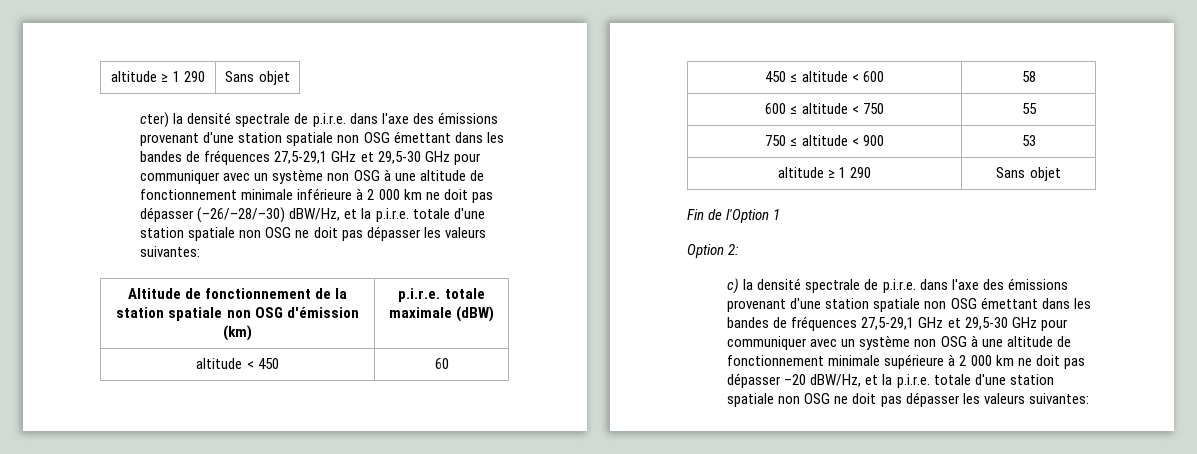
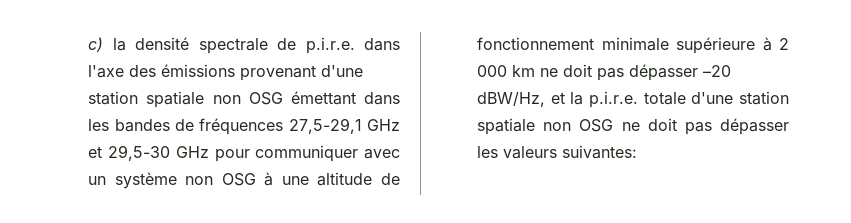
[111,71,205,82] [225,71,290,85] [140,112,498,128] [140,131,504,146] [140,150,481,165] [140,169,484,184] [140,188,493,203] [140,207,485,223] [140,226,486,241] [140,246,201,257] [127,288,348,299] [116,307,359,321] [223,325,252,341] [398,288,485,302] [388,306,495,322] [196,358,279,369] [434,358,449,369] [765,71,884,82] [1021,71,1036,82] [765,103,884,114] [1021,103,1037,114] [765,135,884,146] [1021,135,1036,146] [777,167,872,178] [996,167,1061,181] [687,209,781,223] [687,244,740,258] altitude ≥ 1 290 | Sans objet // cter) la densité spectrale de p.i.r.e. dans l'axe des émissions provenant d'une station spatiale non OSG émettant dans les bandes de fréquences 27,5-29,1 GHz et 29,5-30 GHz pour communiquer avec un système non OSG à une altitude de fonctionnement minimale inférieure à 2 000 km ne doit pas dépasser (–26/–28/–30) dBW/Hz, et la p.i.r.e. totale d'une station spatiale non OSG ne doit pas dépasser les valeurs suivantes: // Altitude de fonctionnement de la station spatiale non OSG d'émission (km) | p.i.r.e. totale maximale (dBW) // altitude < 450 | 60 // 450 ≤ altitude < 600 | 58 // 600 ≤ altitude < 750 | 55 // 750 ≤ altitude < 900 | 53 // altitude ≥ 1 290 | Sans objet // Fin de l'Option 1 // Option 2: // -> (88, 44) none

